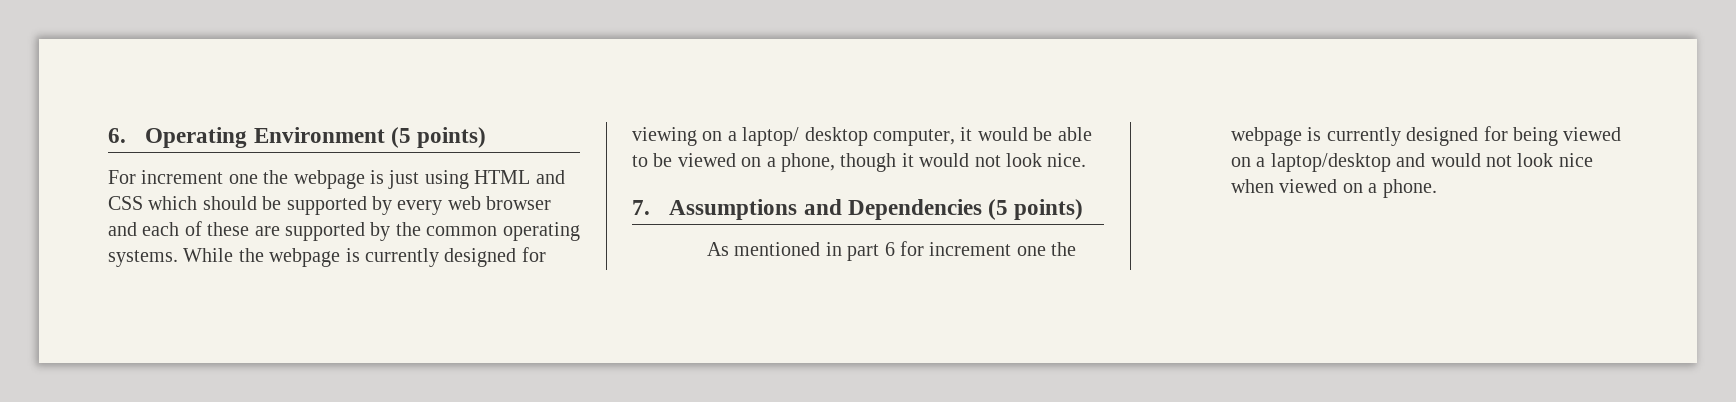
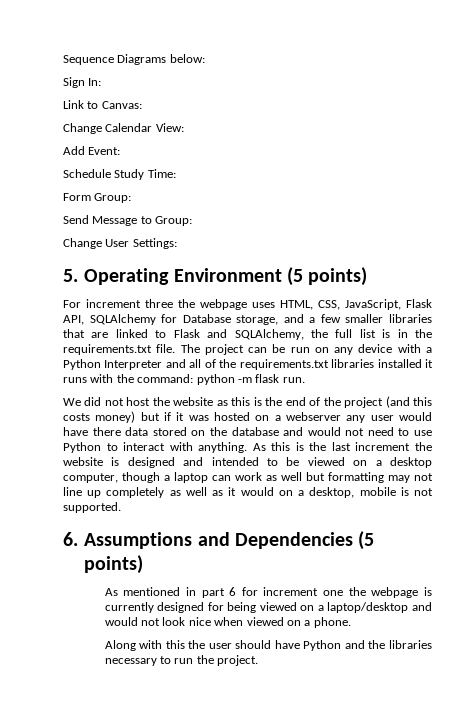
[108,128,126,143] 6. -> [63,54,205,65] [63,77,102,88] [63,100,142,109] [63,123,184,134] [63,146,121,155] [63,169,176,180] [63,193,132,203] [63,215,193,226] [63,238,177,249] [63,269,78,282] Sequence Diagrams below: // Sign In: // Link to Canvas: // Change Calendar View: // Add Event: // Schedule Study Time: // Form Group: // Send Message to Group: // Change User Settings: // 5.
[228,170,565,189] [108,196,552,215] [108,221,580,241] [108,247,546,267] [632,127,1092,146] one the webpage is just using HTML and CSS which should be supported by every web browser and each of these are supported by the common operating systems. While the webpage is currently designed for viewing on a laptop/ desktop computer, it would be able -> [145,299,432,310] [63,314,432,325] [63,329,433,340] [63,344,432,355] [63,359,434,370] [63,374,305,385] [63,396,432,408] [63,411,432,423] [63,427,432,436] [63,442,432,453] [63,457,259,468] three the webpage uses HTML, CSS, JavaScript, Flask API, SQLAlchemy for Database storage, and a few smaller libraries that are linked to Flask and SQLAlchemy, the full list is in the requirements.txt file. The project can be run on any device with a Python Interpreter and all of the requirements.txt libraries installed it runs with the command: python -m flask run. // We did not host the website as this is the end of the project (and this costs money) but if it was hosted on a webserver any user would have there data stored on the database and would not need to use Python to interact with anything. As this is the last increment the website is designed and intended
[781,153,1087,172] [632,200,650,215] phone, though it would not look nice. // 7. -> [389,457,432,468] [63,472,433,483] [63,487,433,498] [63,502,121,513] [63,532,78,546] desktop computer, though a laptop can work as well but formatting may not line up completely as well as it would on a desktop, mobile is not supported. // 6.
(1437, 188) none -> [104,640,433,651] [104,655,259,666] // Along with this the user should have Python and the libraries necessary to run the project.

